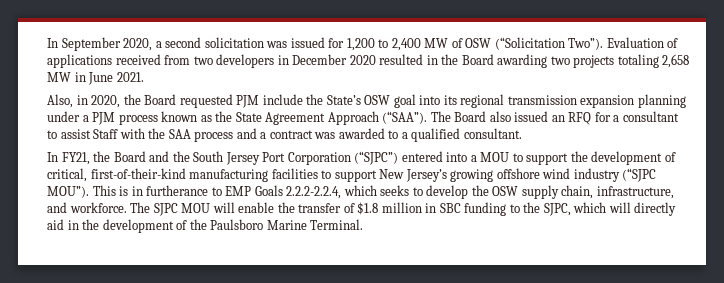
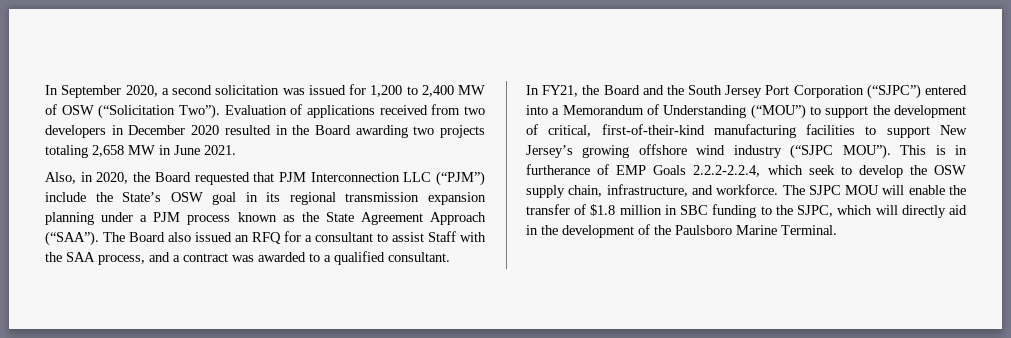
[236,95,260,108] PJM -> [253,171,485,186] that PJM Interconnection LLC (“PJM”)
[419,95,441,105] into -> [245,192,258,202] in
[194,131,234,142] process -> [98,255,145,265] process,
[480,152,510,162] MOU -> [562,104,806,119] Memorandum of Understanding (“MOU”)
[211,187,222,196] to -> [597,164,610,175] of
[380,185,410,196] seeks -> [808,165,835,175] seek

